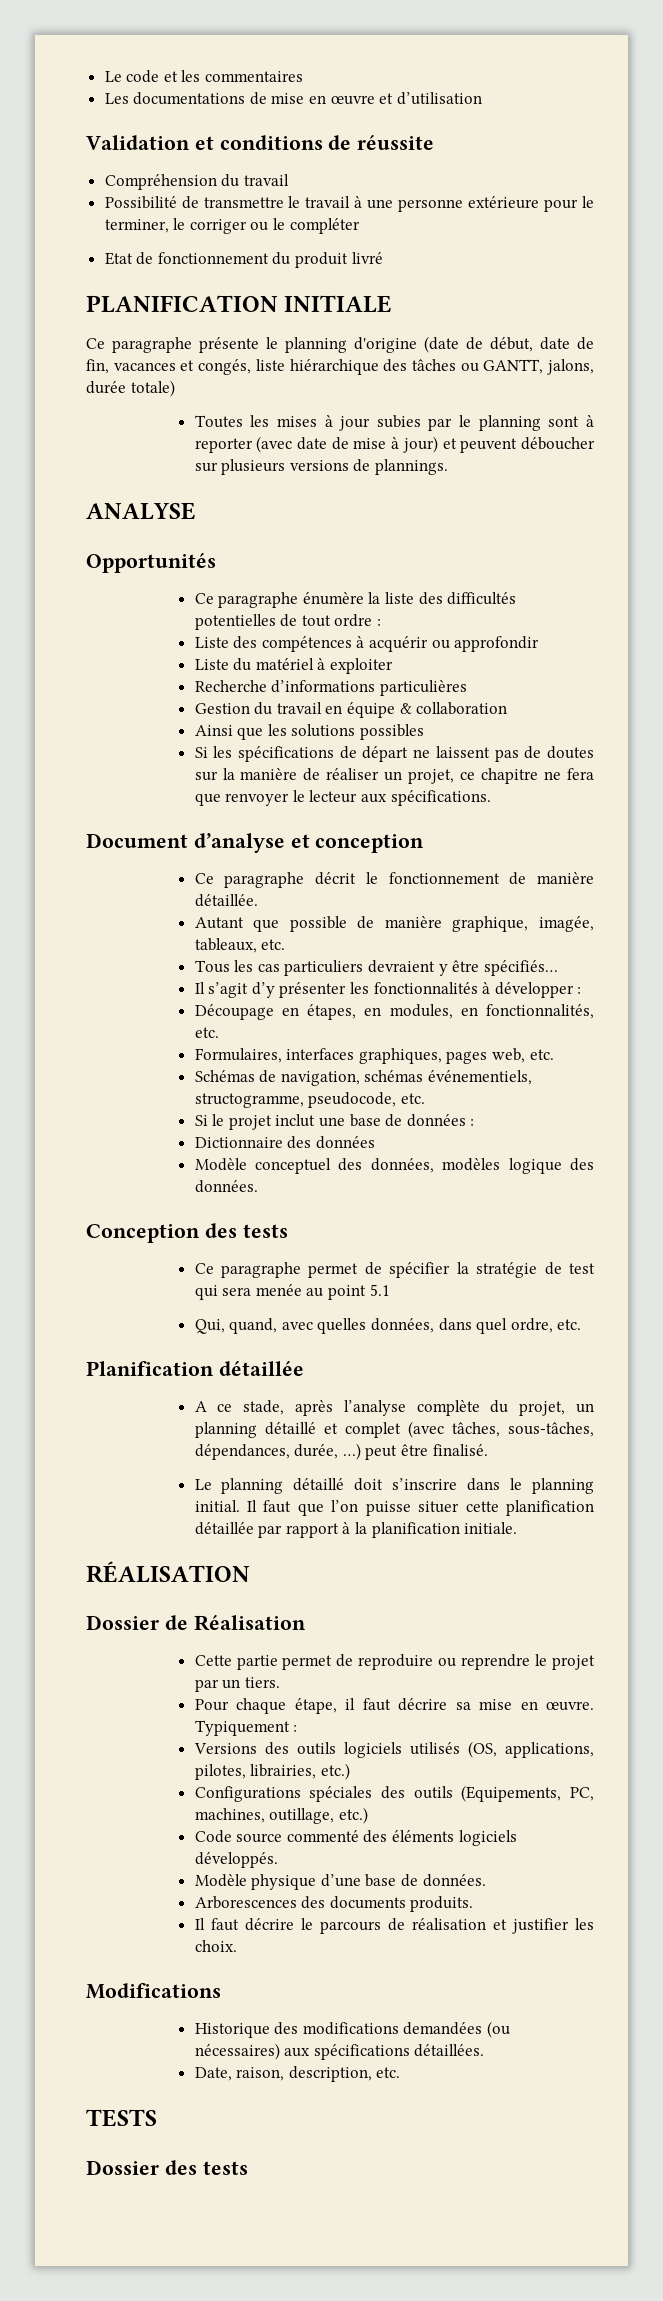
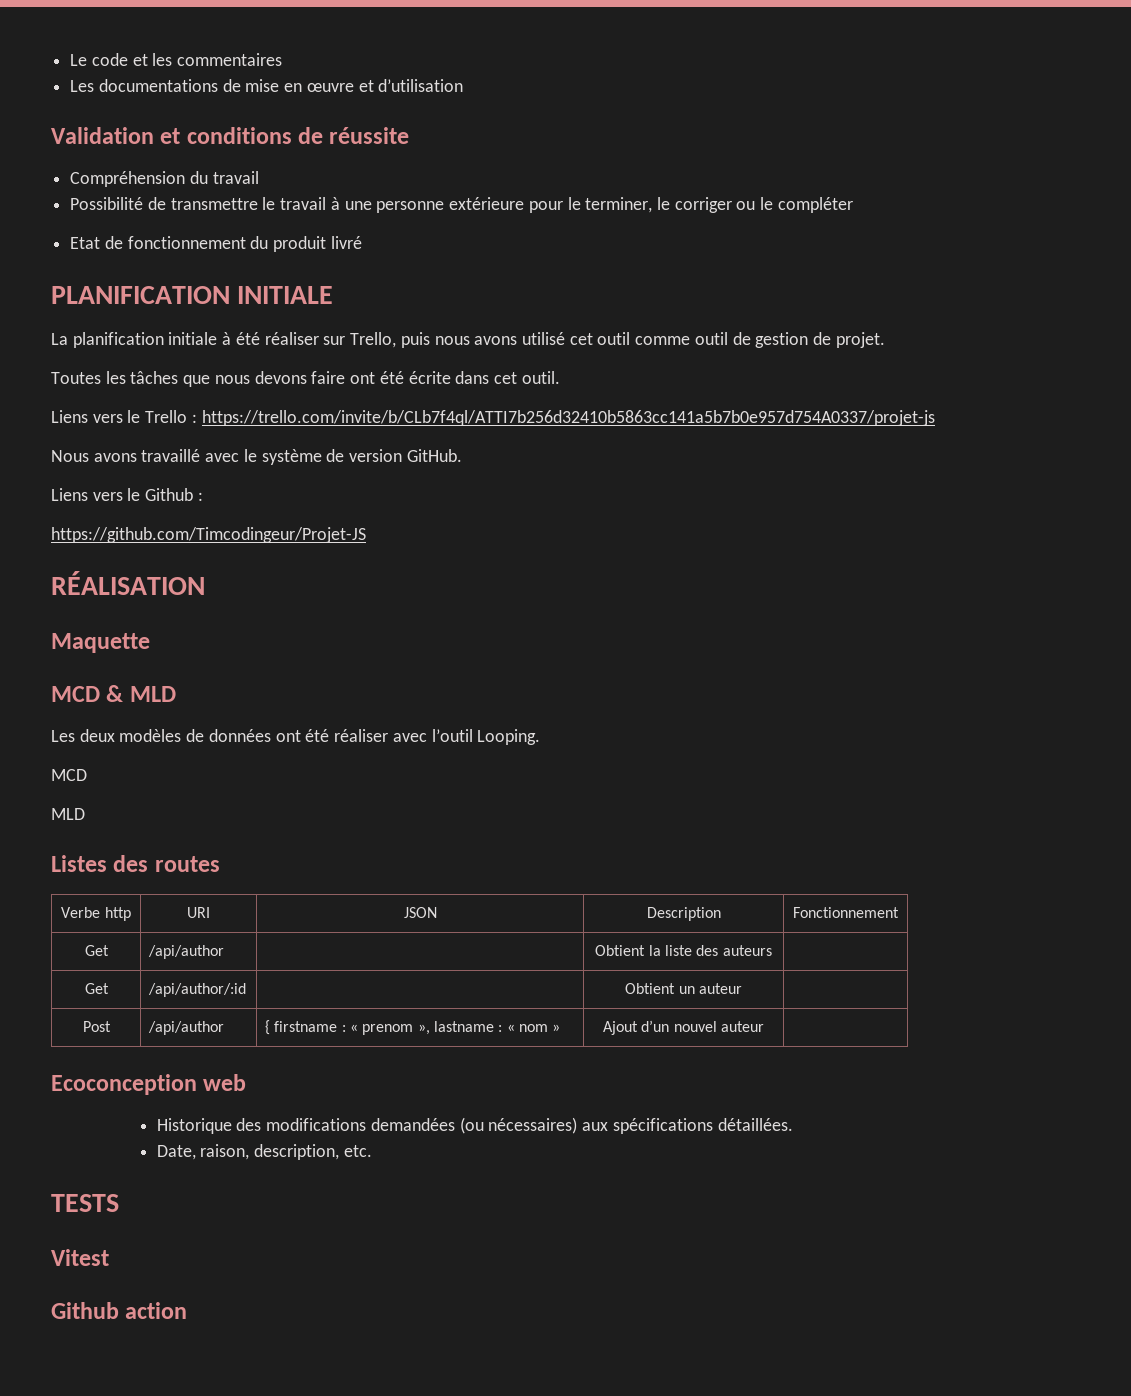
[86,336,594,353] [86,359,594,375] [86,380,175,397] [194,415,594,431] [194,436,595,453] [194,459,448,475] [86,502,196,520] [86,553,216,573] [194,592,517,608] [194,614,381,630] [194,636,540,652] [194,658,393,674] [194,680,467,696] [194,702,508,718] [194,724,424,740] [194,746,594,762] [194,768,594,784] [194,790,491,806] [86,833,425,853] [194,872,594,888] [194,894,258,907] [194,916,594,932] [194,938,286,953] [194,960,558,976] [194,982,582,998] [194,1004,594,1020] [194,1027,219,1038] [194,1048,554,1064] [194,1070,532,1086] [194,1092,425,1108] [194,1114,475,1130] [194,1136,375,1149] [194,1158,594,1174] [194,1180,258,1193] [86,1223,288,1243] [194,1262,595,1278] [194,1284,390,1300] [194,1318,582,1334] [86,1361,304,1376] [194,1400,594,1416] [194,1421,594,1438] [194,1443,488,1460] [194,1478,594,1494] [194,1500,594,1516] [194,1522,518,1538] [86,1561,250,1583] [86,1615,306,1631] [194,1654,595,1670] [194,1677,280,1692] [194,1698,594,1714] [194,1720,298,1736] [193,1741,594,1758] [194,1763,350,1780] [194,1785,594,1802] [194,1807,368,1824] [194,1830,517,1846] [194,1852,278,1868] [194,1874,486,1890] [194,1896,474,1912] [194,1918,594,1934] [194,1940,237,1952] [86,1983,221,1999] Ce paragraphe présente le planning d'origine (date de début, date de fin, vacances et congés, liste hiérarchique des tâches ou GANTT, jalons, durée totale) // Toutes les mises à jour subies par le planning sont à reporter (avec date de mise à jour) et peuvent déboucher sur plusieurs versions de plannings. // ANALYSE // Opportunités // Ce paragraphe énumère la liste des difficultés potentielles de tout ordre : // Liste des compétences à acquérir ou approfondir // Liste du matériel à exploiter // Recherche d’informations particulières // Gestion du travail en équipe & collaboration // Ainsi que les solutions possibles // Si les spécifications de départ ne laissent pas de doutes sur la manière de réaliser un projet, ce chapitre ne fera que renvoyer le lecteur aux spécifications. // Document d’analyse et conception // Ce paragraphe décrit le fonctionnement de manière détaillée. // Autant que possible de manière graphique, imagée, tableaux, etc. // Tous les cas particuliers devraient y être spécifiés… // Il s’agit d’y présenter les fonctionnalités à développer : // Découpage en étapes, en modules, en fonctionnalités, etc. // Formulaires, interfaces graphiques, pages web, etc. // Schémas de navigation, schémas événementiels, structogramme, pseudocode, etc. // Si le projet inclut une base de données : // Dictionnaire des données // Modèle conceptuel des données, modèles logique des données. // Conception des tests // Ce paragraphe permet de spécifier la stratégie de test qui sera menée au point 5.1 // Qui, quand, avec quelles données, dans quel ordre, etc. // Planification détaillée // A ce stade, après l’analyse complète du projet, un planning détaillé et complet (avec tâches, sous-tâches, dépendances, durée, …) peut être finalisé. // Le planning détaillé doit s’inscrire dans le planning initial. Il faut que l’on puisse situer cette planification détaillée par rapport à la planification initiale. // RÉALISATION // Dossier de Réalisation // Cette partie permet de reproduire ou reprendre le projet par un tiers. // Pour chaque étape, il faut décrire sa mise en œuvre. Typiquement : // Versions des outils logiciels utilisés (OS, applications, pilotes, librairies, etc.) // Configurations spéciales des outils (Equipements, PC, machines, outillage, etc.) // Code source commenté des éléments logiciels développés. // Modèle physique d’une base de données. // Arborescences des documents produits. // Il faut décrire le parcours de réalisation et justifier les choix. // Modifications -> [51,332,885,348] [51,371,560,387] [51,410,935,426] [51,449,462,465] [51,488,203,501] [51,527,366,543] [51,571,205,595] [51,633,150,653] [51,685,176,702] [51,729,541,745] [51,769,87,781] [51,808,85,820] [51,855,220,872] [61,907,131,921] [187,907,210,918] [403,907,437,918] [646,907,721,921] [793,907,899,918] [84,945,109,956] [147,945,224,959] [595,945,772,956] [84,983,109,994] [147,983,246,997] [625,983,742,994] [82,1021,111,1032] [147,1021,224,1035] [264,1020,561,1035] [603,1020,764,1035] [51,1074,247,1095] La planification initiale à été réaliser sur Trello, puis nous avons utilisé cet outil comme outil de gestion de projet. // Toutes les tâches que nous devons faire ont été écrite dans cet outil. // Liens vers le Trello : https://trello.com/invite/b/CLb7f4ql/ATTI7b256d32410b5863cc141a5b7b0e957d754A0337/projet-js // Nous avons travaillé avec le système de version GitHub. // Liens vers le Github : // https://github.com/Timcodingeur/Projet-JS // RÉALISATION // Maquette // MCD & MLD // Les deux modèles de données ont été réaliser avec l’outil Looping. // MCD // MLD // Listes des routes // Verbe http | URI | JSON | Description | Fonctionnement // Get | /api/author | | Obtient la liste des auteurs | // Get | /api/author/:id | | Obtient un auteur | // Post | /api/author | { firstname : « prenom », lastname : « nom » | Ajout d’un nouvel auteur | // Ecoconception web
[86,2160,248,2175] Dossier des tests -> [51,1249,109,1266] [51,1302,188,1319] Vitest // Github action

